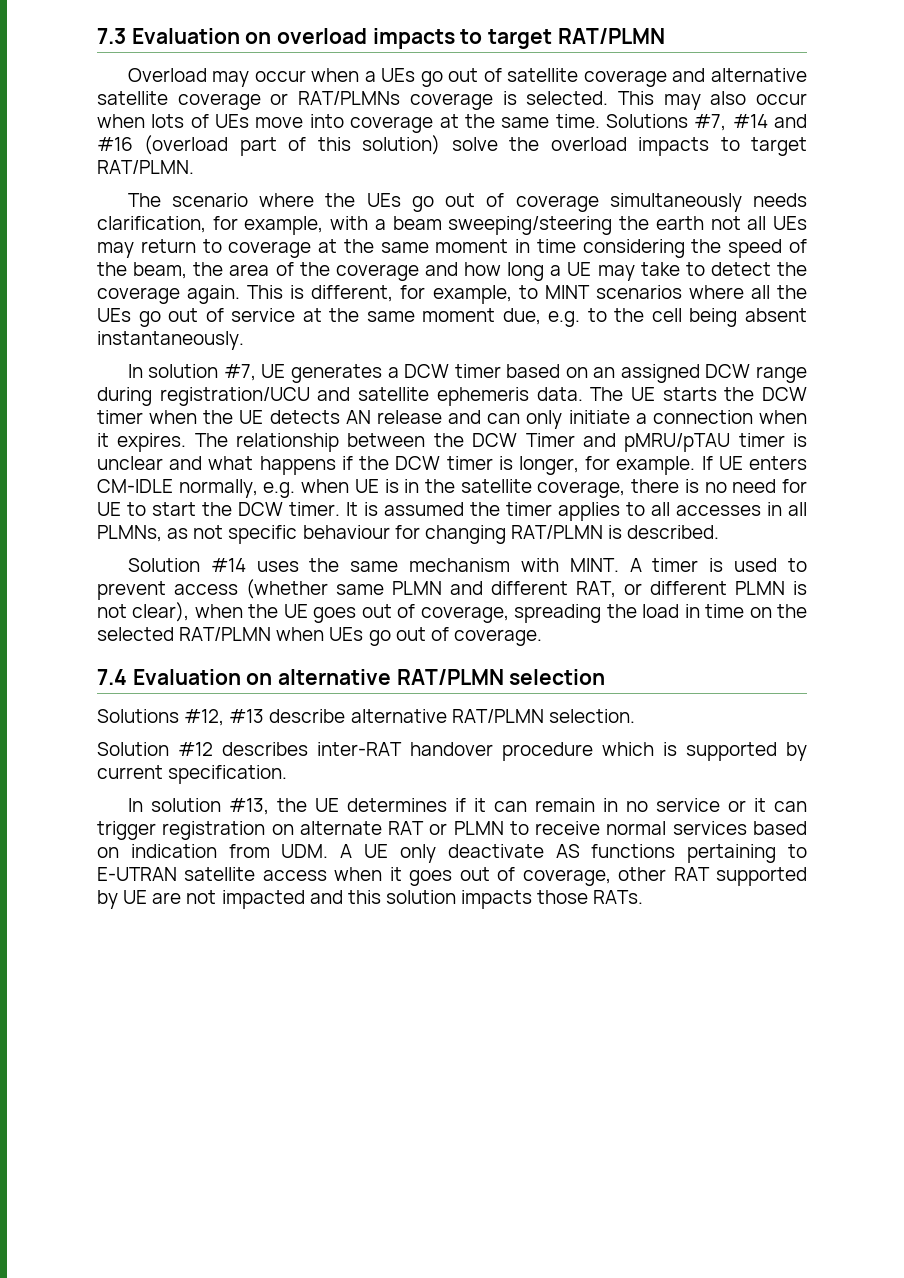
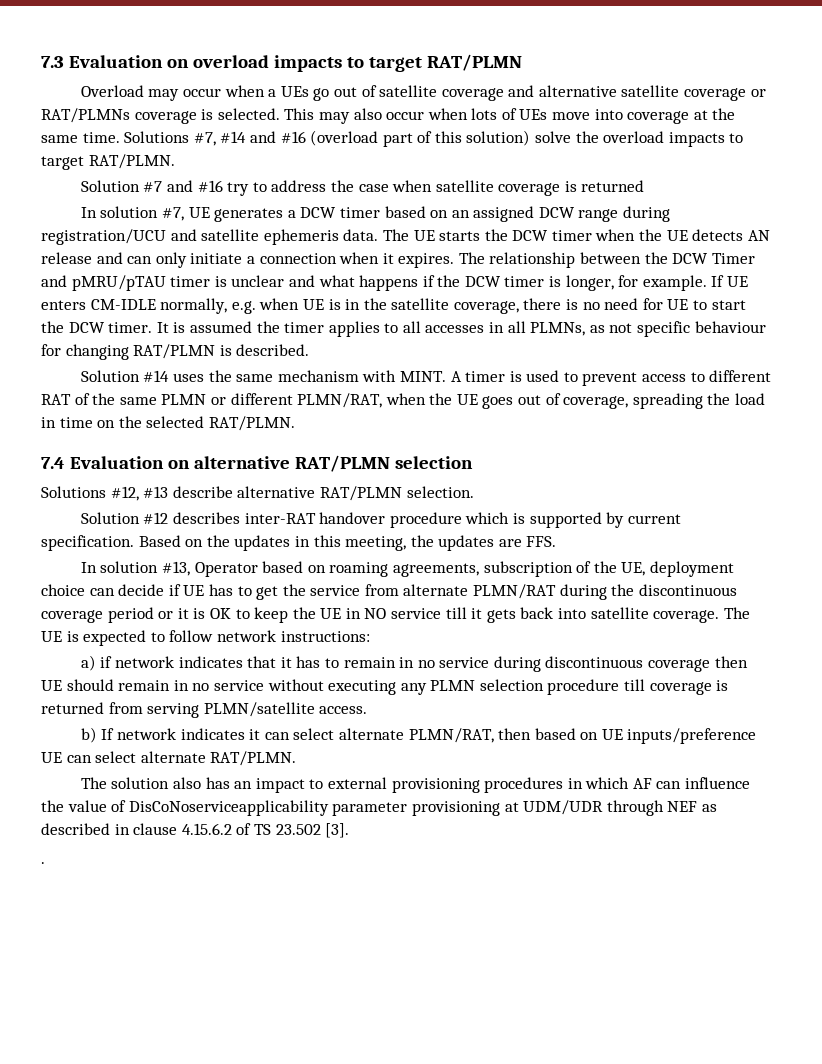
[127,193,807,212] [97,216,808,235] [97,239,807,258] [97,262,807,281] [97,285,808,304] [97,308,807,327] [97,331,244,350] The scenario where the UEs go out of coverage simultaneously needs clarification, for example, with a beam sweeping/steering the earth not all UEs may return to coverage at the same moment in time considering the speed of the beam, the area of the coverage and how long a UE may take to detect the coverage again. This is different, for example, to MINT scenarios where all the UEs go out of service at the same moment due, e.g. to the cell being absent instantaneously. -> [80,180,645,196] Solution #7 and #16 try to address the case when satellite coverage is returned
[246,579,807,599] [97,602,190,622] (whether same PLMN and different RAT, or different PLMN is not clear), -> [690,370,772,382] [41,393,383,408] to different RAT of the same PLMN or different PLMN/RAT,
[179,627,542,646] RAT/PLMN when UEs go out of coverage. -> [208,416,295,431] RAT/PLMN.
[127,798,807,815] [97,821,807,840] [97,844,808,863] [97,867,807,886] [97,890,644,909] // In solution #13, the UE determines if it can remain in no service or it can trigger registration on alternate RAT or PLMN to receive normal services based on indication from UDM. A UE only deactivate AS functions pertaining to E-UTRAN satellite access when it goes out of coverage, other RAT supported by UE are not impacted and this solution impacts those RATs. -> [138,535,557,551] [80,561,734,577] [41,584,737,600] [41,607,750,623] [41,630,370,646] [80,655,748,672] [41,679,729,695] [41,702,368,718] [80,727,757,744] [41,751,297,766] [80,777,751,793] [41,800,717,816] [41,823,350,838] [41,862,45,864] Based on the updates in this meeting, the updates are FFS. // In solution #13, Operator based on roaming agreements, subscription of the UE, deployment choice can decide if UE has to get the service from alternate PLMN/RAT during the discontinuous coverage period or it is OK to keep the UE in NO service till it gets back into satellite coverage. The UE is expected to follow network instructions: // a) if network indicates that it has to remain in no service during discontinuous coverage then UE should remain in no service without executing any PLMN selection procedure till coverage is returned from serving PLMN/satellite access. // b) If network indicates it can select alternate PLMN/RAT, then based on UE inputs/preference UE can select alternate RAT/PLMN. // The solution also has an impact to external provisioning procedures in which AF can influence the value of DisCoNoserviceapplicability parameter provisioning at UDM/UDR through NEF as described in clause 4.15.6.2 of TS 23.502 [3]. // .

